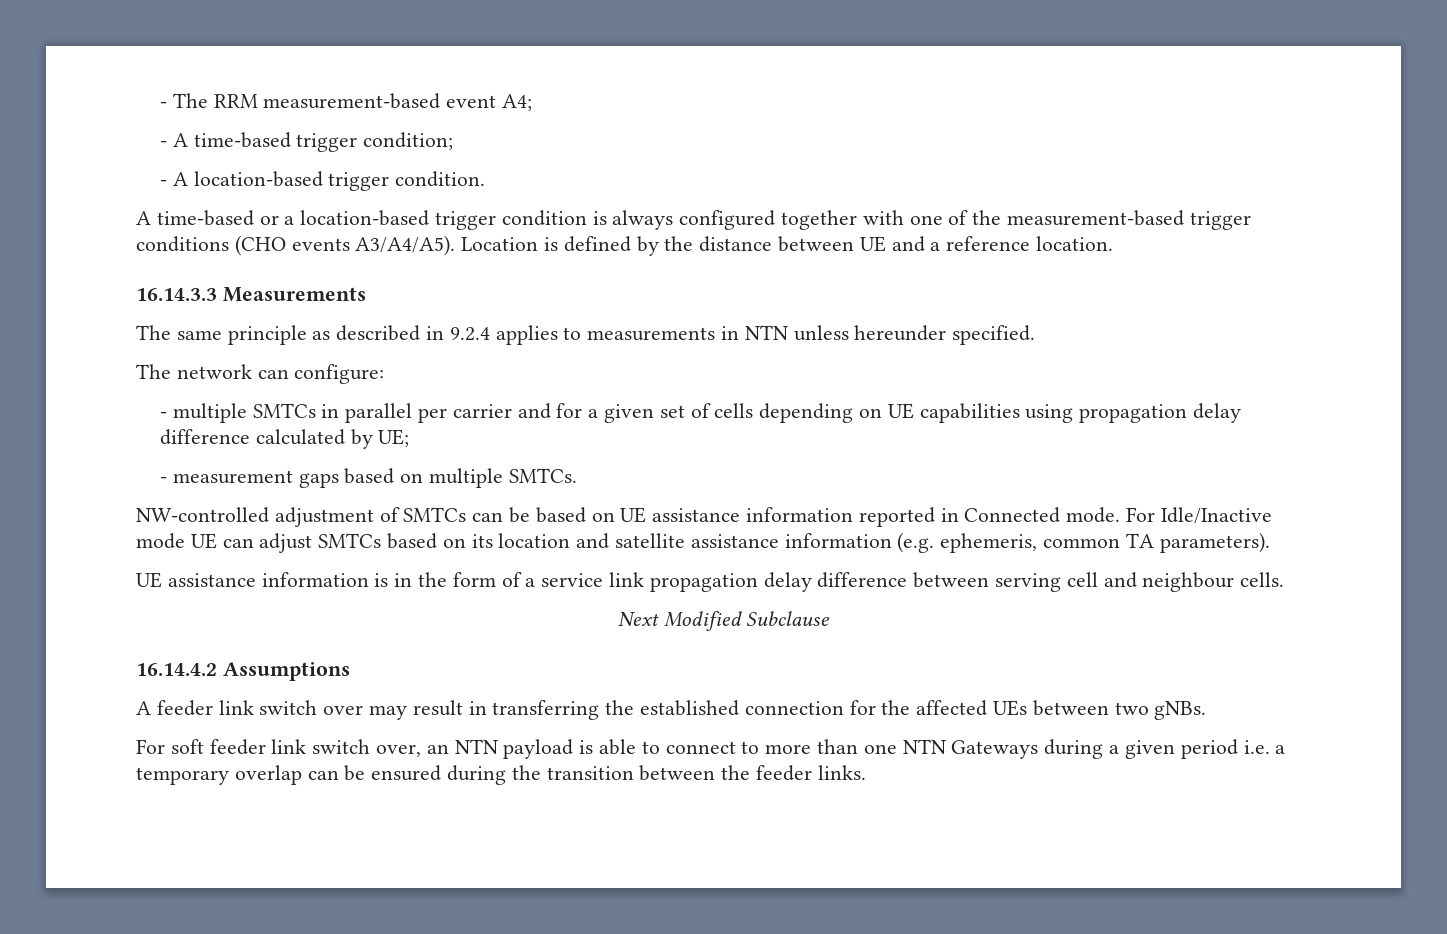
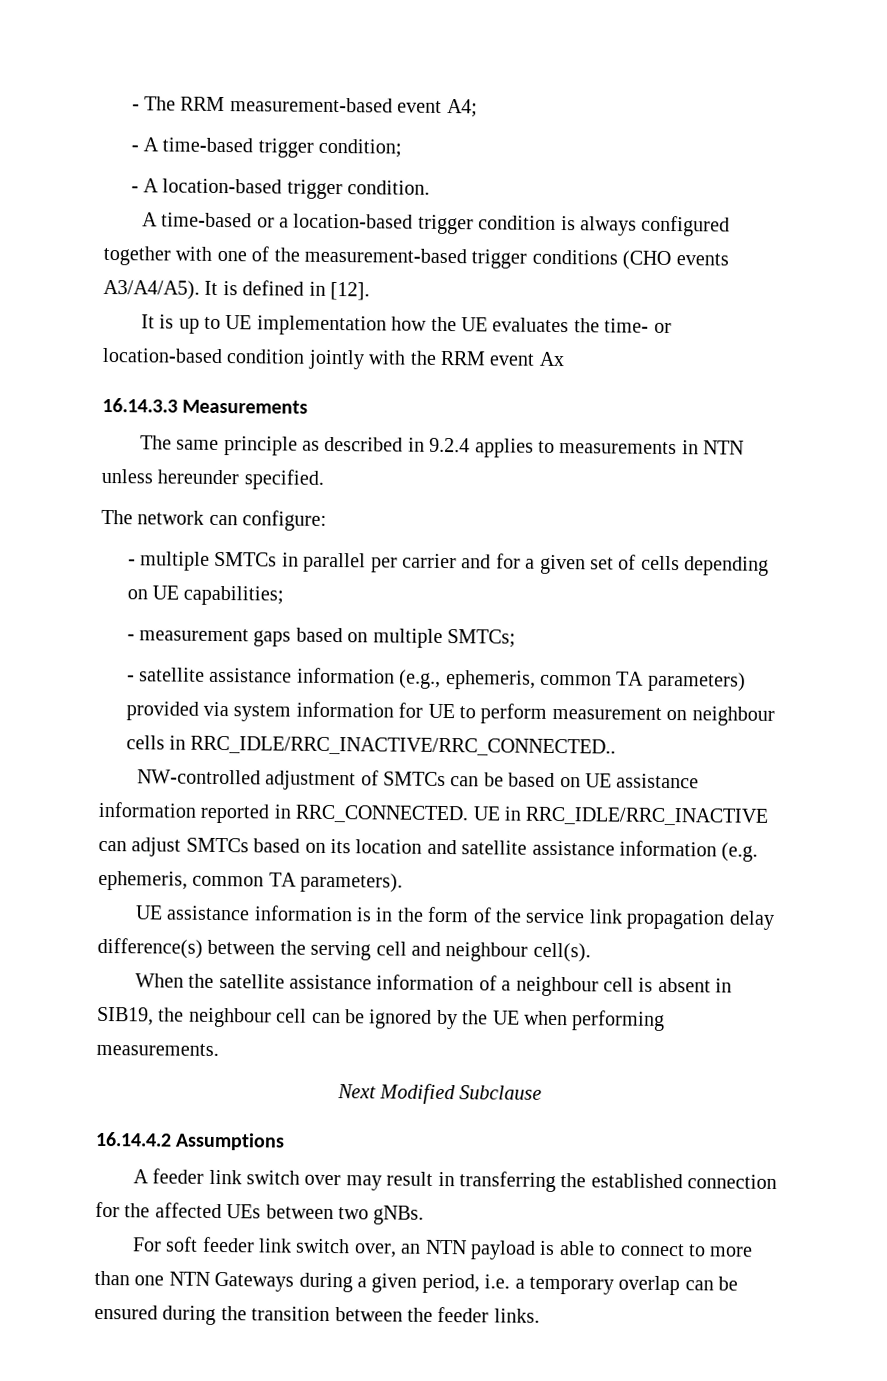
[461,237,539,251] Location -> [204,280,219,295] It
[636,236,1114,256] by the distance between UE and a reference location. -> [308,281,370,301] [140,314,672,336] [102,347,565,370] in [12]. // It is up to UE implementation how the UE evaluates the time- or location-based condition jointly with the RRM event Ax
[919,403,1242,423] [159,429,410,449] capabilities using propagation delay difference calculated by UE; -> [183,585,285,606] capabilities;
[508,468,577,483] SMTCs. -> [446,629,516,648] [126,667,746,692] [125,701,775,726] [125,735,617,757] SMTCs; // - satellite assistance information (e.g., ephemeris, common TA parameters) provided via system information for UE to perform measurement on neighbour cells in RRC_IDLE/RRC_INACTIVE/RRC_CONNECTED..
[964,507,1272,524] [136,533,217,549] Connected mode. For Idle/Inactive mode UE -> [295,804,769,826] RRC_CONNECTED. UE in RRC_IDLE/RRC_INACTIVE
[525,578,536,587] a -> [495,908,523,923] the
[817,572,990,588] difference between -> [97,937,306,959] difference(s) between the
[1240,572,1285,587] cells. -> [532,942,591,963] [134,973,733,997] [97,1006,666,1031] [96,1042,219,1057] cell(s). // When the satellite assistance information of a neighbour cell is absent in SIB19, the neighbour cell can be ignored by the UE when performing measurements.
[1180,739,1238,759] period -> [421,1273,480,1294] period,

